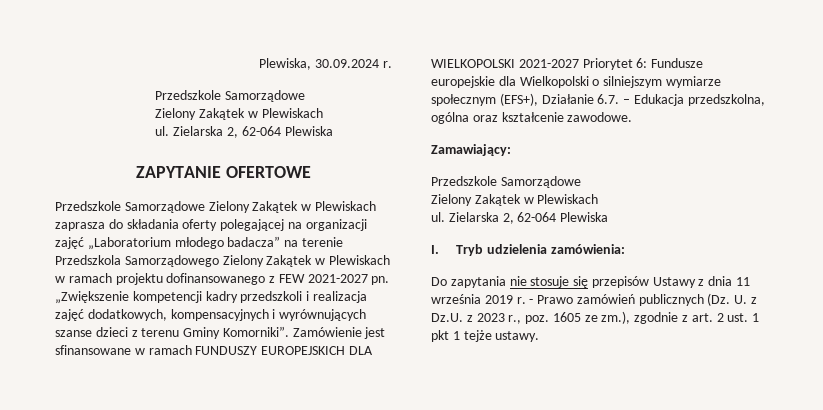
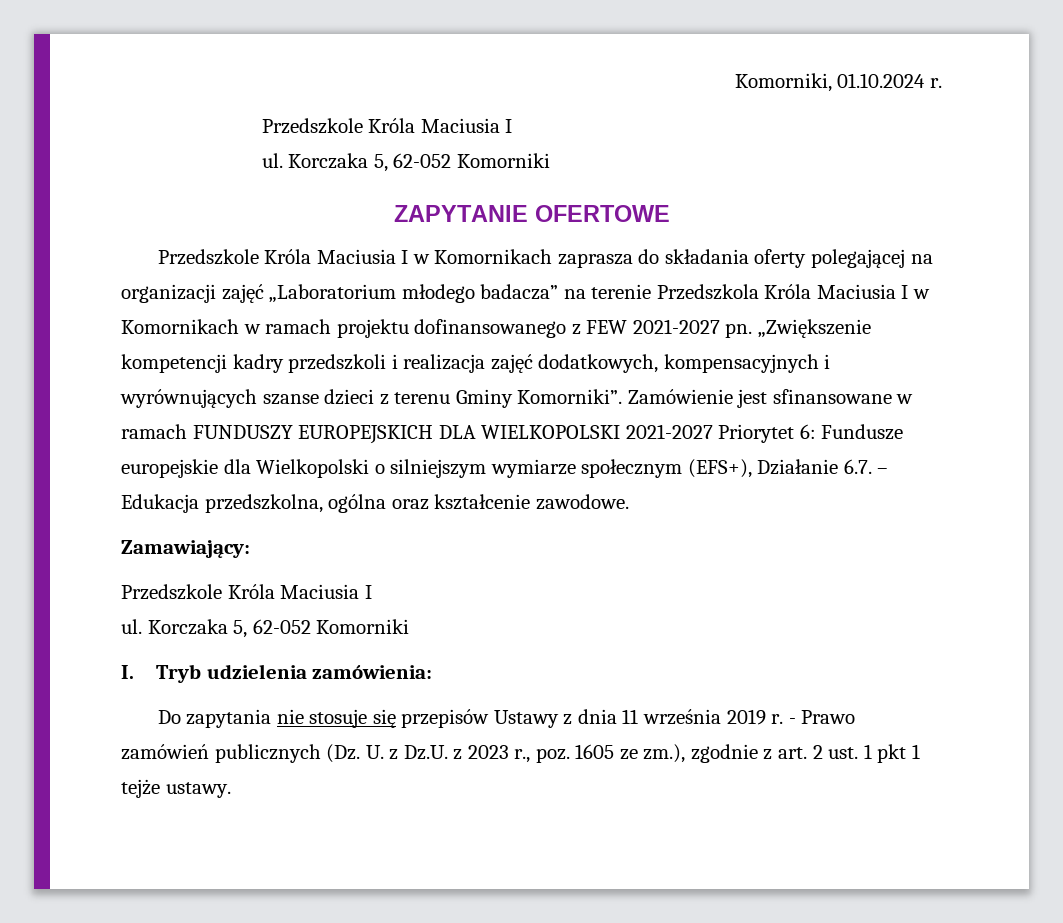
[259,58,380,70] Plewiska, 30.09.2024 -> [734,73,926,92] Komorniki, 01.10.2024
[225,90,306,102] [155,108,323,120] [155,126,333,138] [136,166,311,178] [55,201,376,213] Samorządowe // Zielony Zakątek w Plewiskach // ul. Zielarska 2, 62-064 Plewiska // ZAPYTANIE OFERTOWE // Przedszkole Samorządowe Zielony Zakątek w Plewiskach -> [368,118,513,133] [261,153,550,172] [393,205,670,222] [157,249,553,265] Króla Maciusia I // ul. Korczaka 5, 62-052 Komorniki // ZAPYTANIE OFERTOWE // Przedszkole Króla Maciusia I w Komornikach
[124,255,390,267] Samorządowego Zielony Zakątek w Plewiskach -> [764,284,930,299] [121,319,239,334] Króla Maciusia I w Komornikach
[500,176,581,188] [431,194,599,206] [431,212,609,224] Samorządowe // Zielony Zakątek w Plewiskach // ul. Zielarska 2, 62-064 Plewiska -> [227,584,372,599] [121,619,410,638] Króla Maciusia I // ul. Korczaka 5, 62-052 Komorniki

